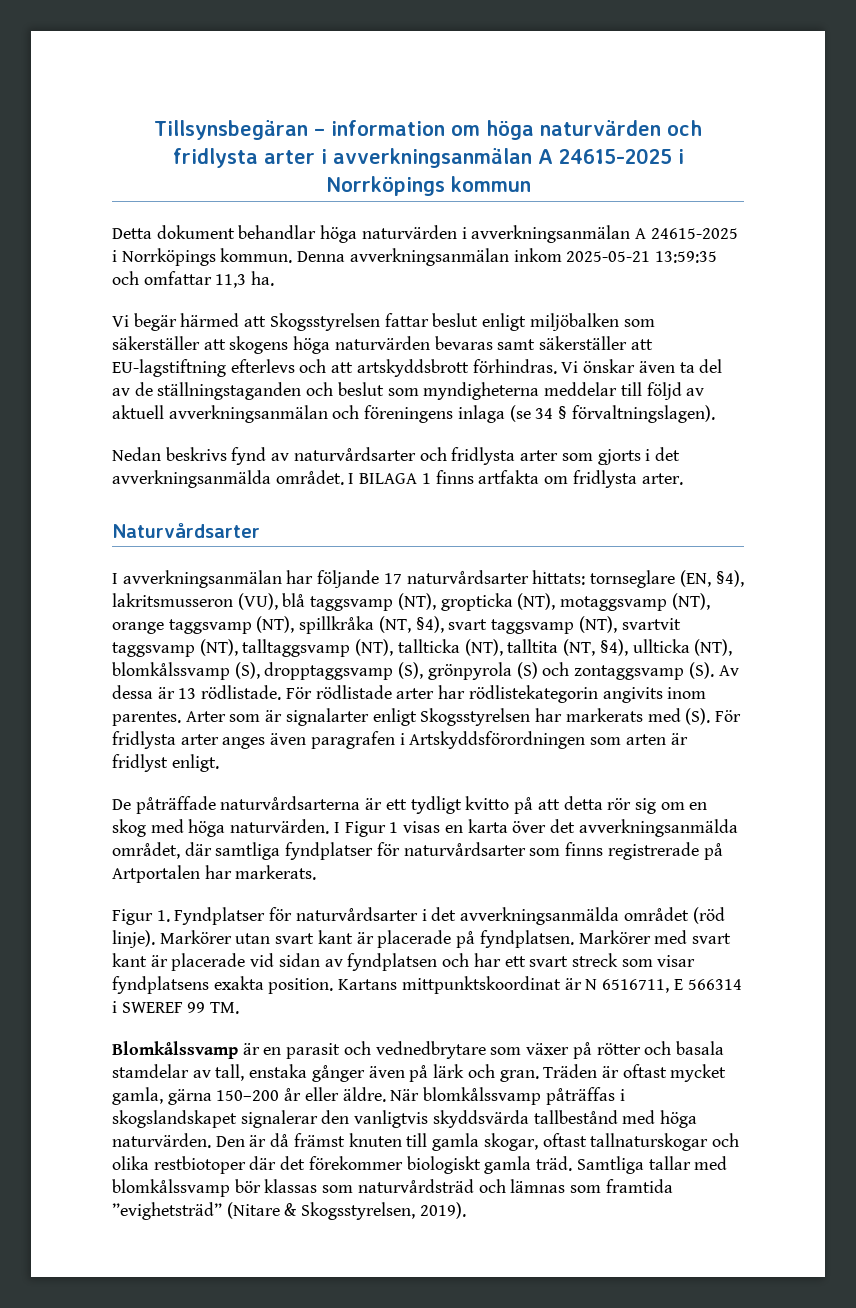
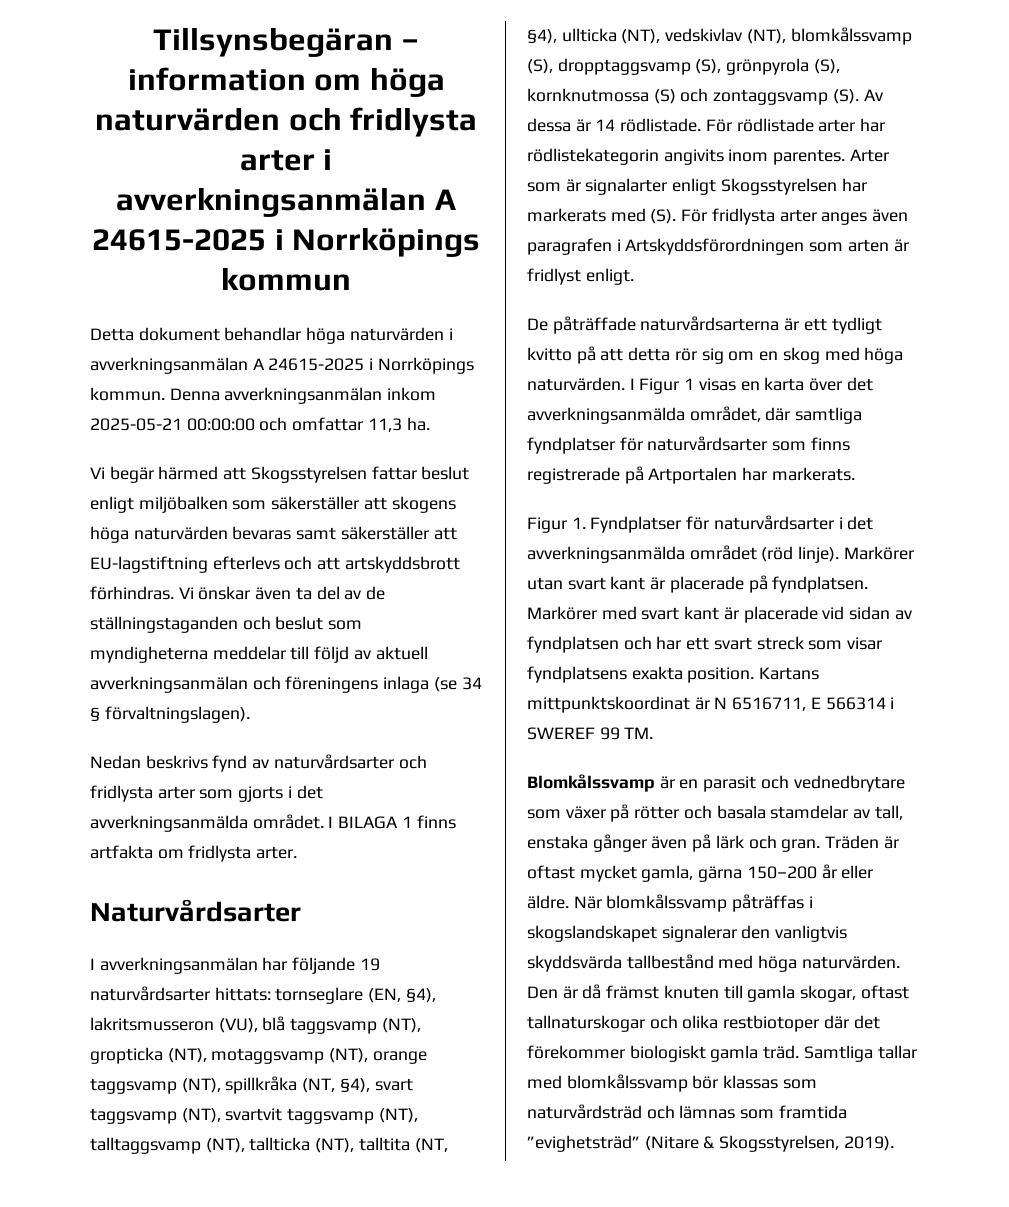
[655,251,718,263] 13:59:35 -> [186,418,255,431] 00:00:00
[383,573,402,584] 17 -> [359,958,380,971] 19
(733, 647) none -> [665,28,786,44] vedskivlav (NT),
(512, 671) none -> [813,59,840,74] [527,88,649,102] (S), kornknutmossa
[178,688,197,699] 13 -> [595,119,616,131] 14

